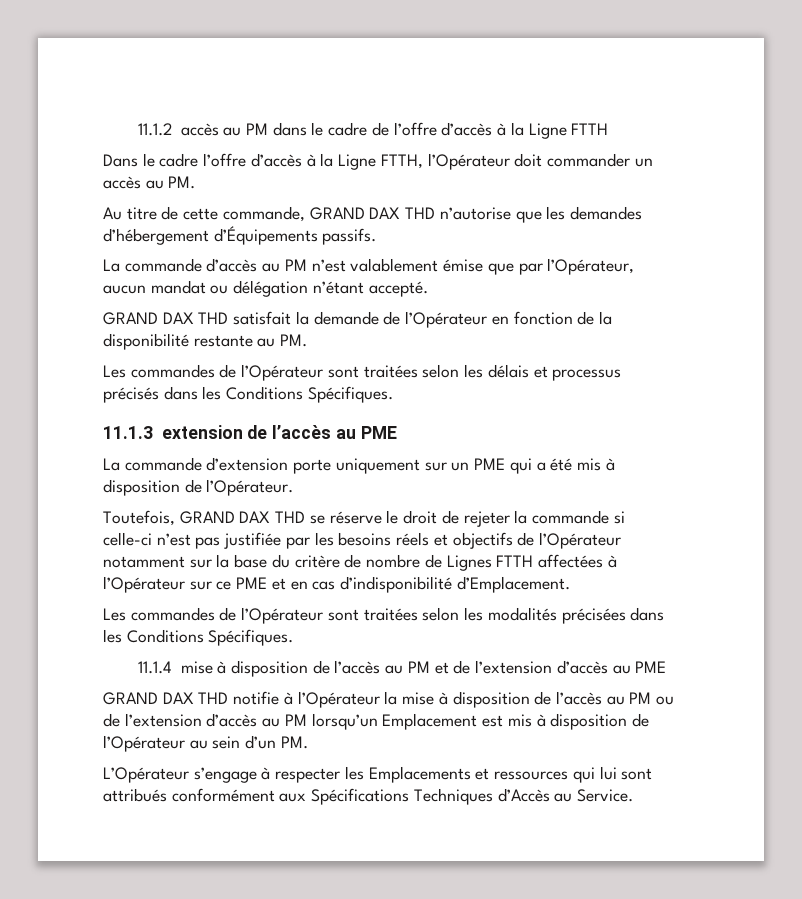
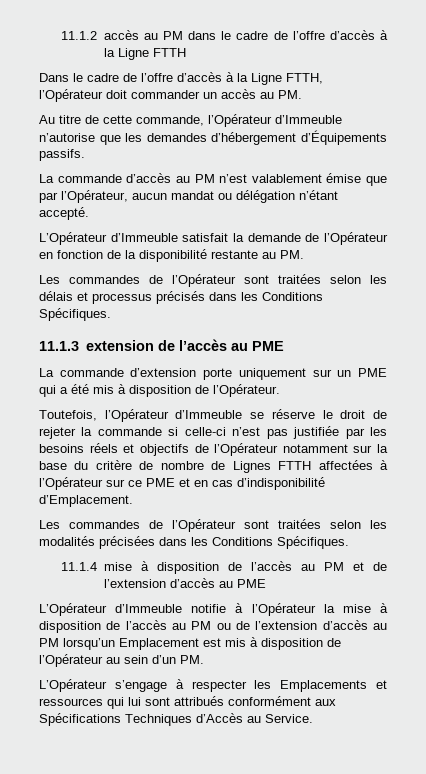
(199, 160) none -> [123,73,137,82] de
[309,207,436,220] GRAND DAX THD -> [208,114,342,127] l’Opérateur d’Immeuble
[103,312,229,325] GRAND DAX THD -> [39,232,178,245] L’Opérateur d’Immeuble
[179,511,306,524] GRAND DAX THD -> [104,409,243,422] l’Opérateur d’Immeuble
[103,692,229,705] GRAND DAX THD -> [39,603,183,616] L’Opérateur d’Immeuble

